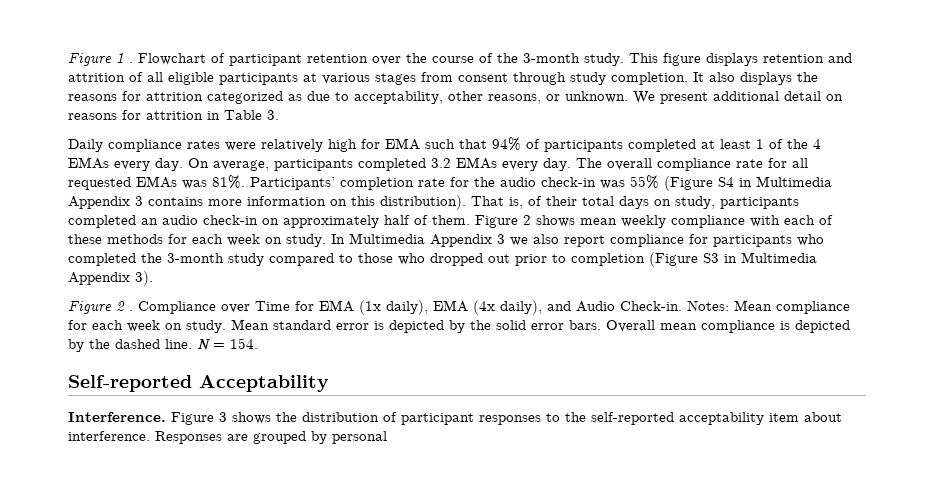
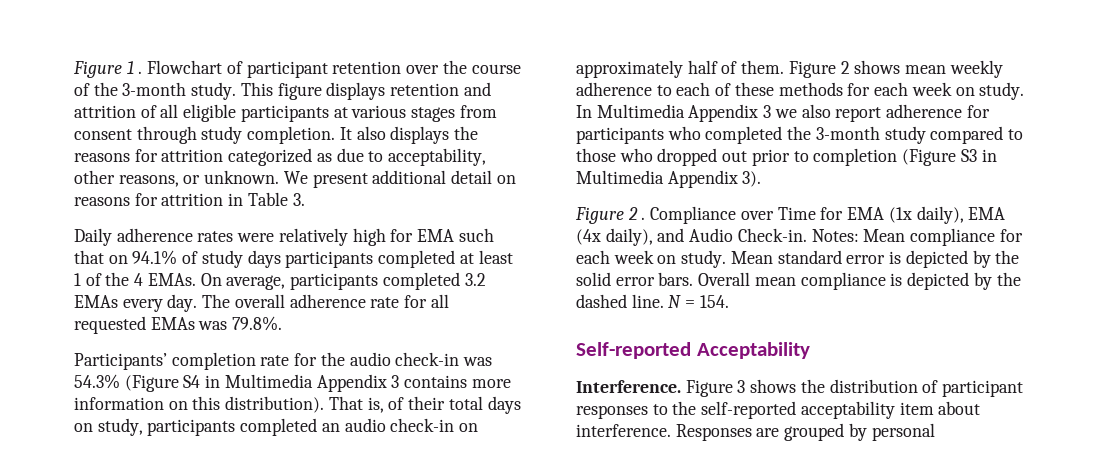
[108,139,182,152] compliance -> [116,228,193,242] adherence
[492,137,540,151] 94% of -> [108,250,281,268] on 94.1% of study days
[68,157,183,171] EMAs every day. -> [147,273,196,286] EMAs.
[657,158,731,171] compliance -> [289,294,366,308] adherence
[212,175,245,189] 81%. -> [232,316,283,331] 79.8%. //
[630,175,659,189] 55% -> [74,374,120,389] 54.3%
[671,215,780,228] compliance with -> [576,82,672,96] adherence to
[610,234,684,247] compliance -> [886,104,963,118] adherence

